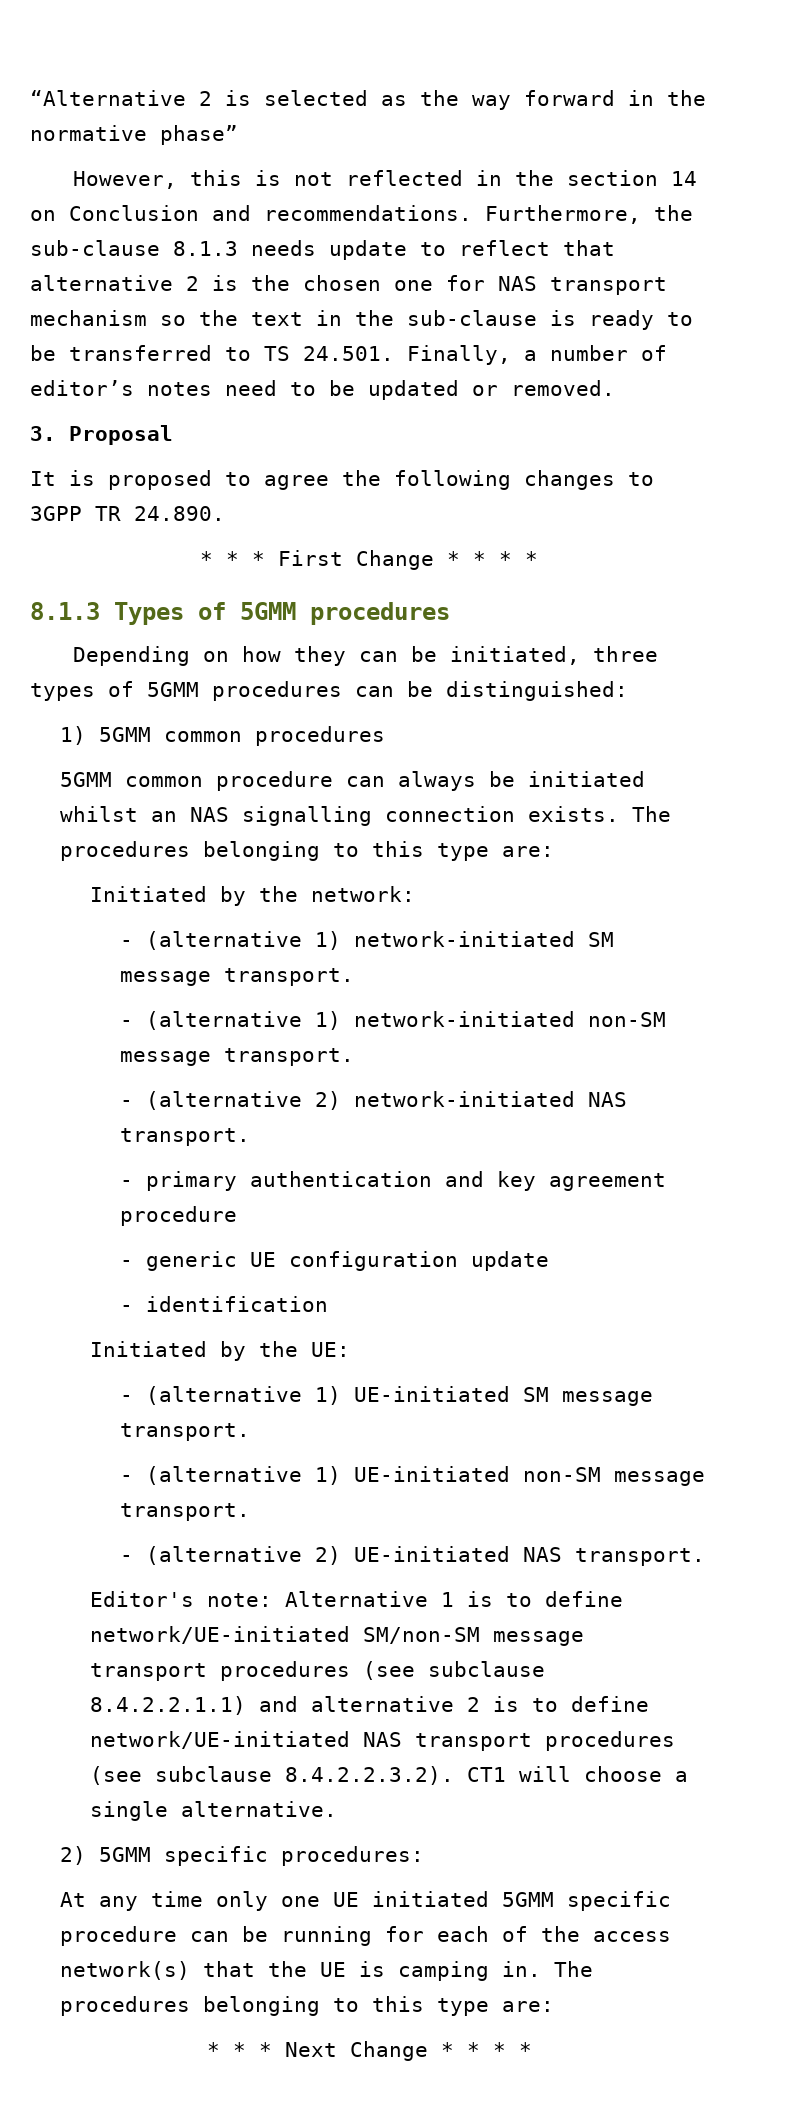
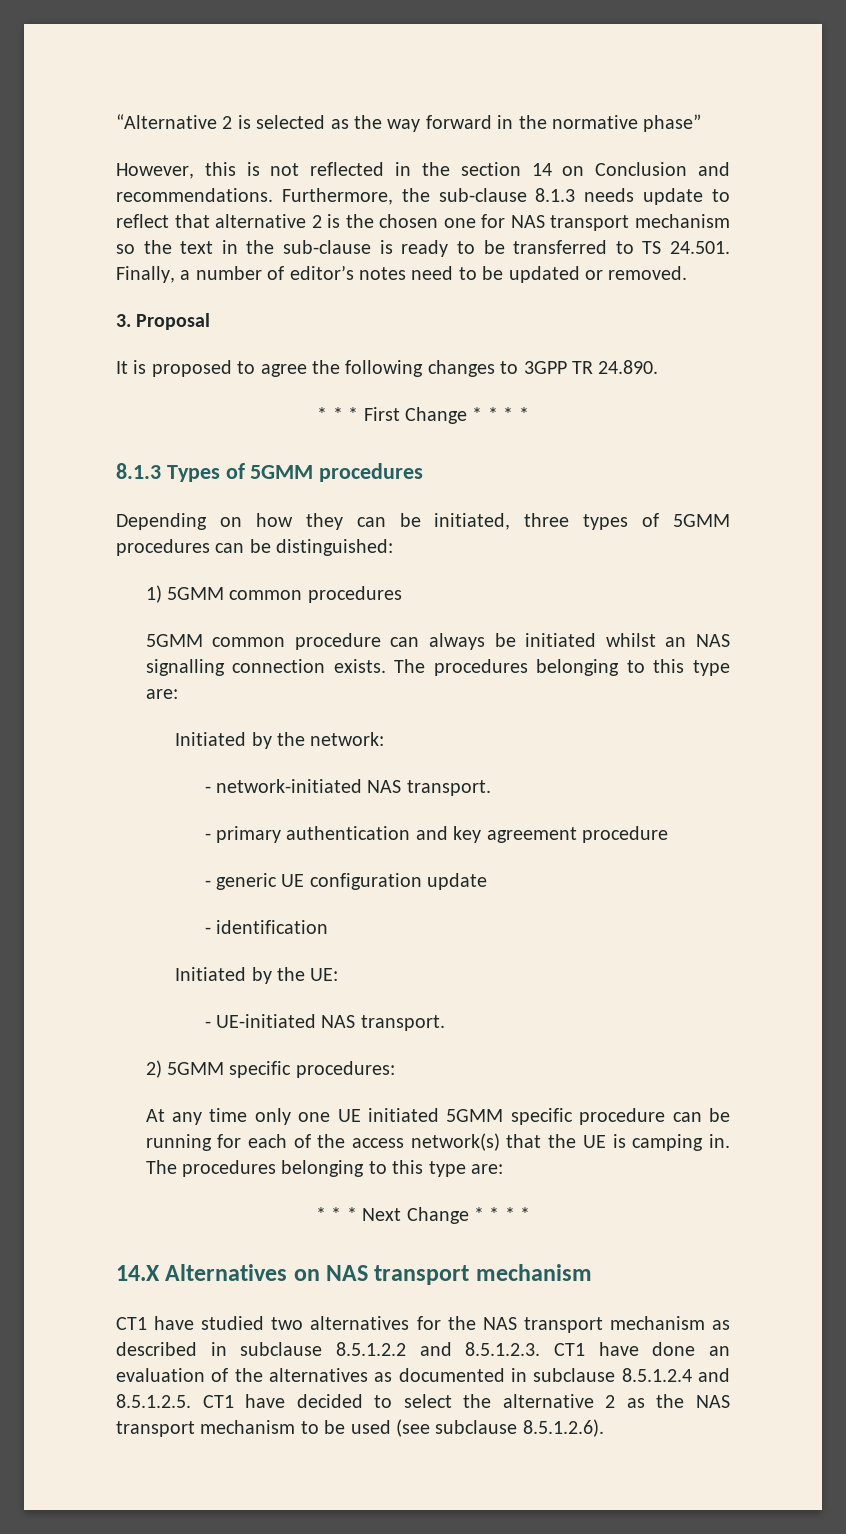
[146,931,615,950] [120,968,355,986] [120,1011,667,1030] [120,1048,355,1066] [120,1091,342,1110] (alternative 1) network-initiated SM message transport. // - (alternative 1) network-initiated non-SM message transport. // - (alternative 2) -> (211, 789) none
[146,1386,654,1406] [120,1423,251,1441] [120,1466,706,1486] [120,1503,251,1521] [120,1546,706,1566] [90,1591,624,1607] [90,1626,585,1646] [90,1661,546,1681] [90,1696,650,1715] [90,1731,676,1751] [90,1766,689,1785] [90,1801,338,1821] (alternative 1) UE-initiated SM message transport. // - (alternative 1) UE-initiated non-SM message transport. // - (alternative 2) UE-initiated NAS transport. // Editor's note: Alternative 1 is to define network/UE-initiated SM/non-SM message transport procedures (see subclause 8.4.2.2.1.1) and alternative 2 is to define network/UE-initiated NAS transport procedures (see subclause 8.4.2.2.3.2). CT1 will choose a single alternative. -> [216,1014,445,1031] UE-initiated NAS transport.
(532, 2049) none -> [116,1264,592,1285] [116,1316,731,1333] [116,1342,730,1356] [116,1368,730,1382] [116,1394,730,1408] [116,1419,604,1437] // 14.X Alternatives on NAS transport mechanism // CT1 have studied two alternatives for the NAS transport mechanism as described in subclause 8.5.1.2.2 and 8.5.1.2.3. CT1 have done an evaluation of the alternatives as documented in subclause 8.5.1.2.4 and 8.5.1.2.5. CT1 have decided to select the alternative 2 as the NAS transport mechanism to be used (see subclause 8.5.1.2.6).

